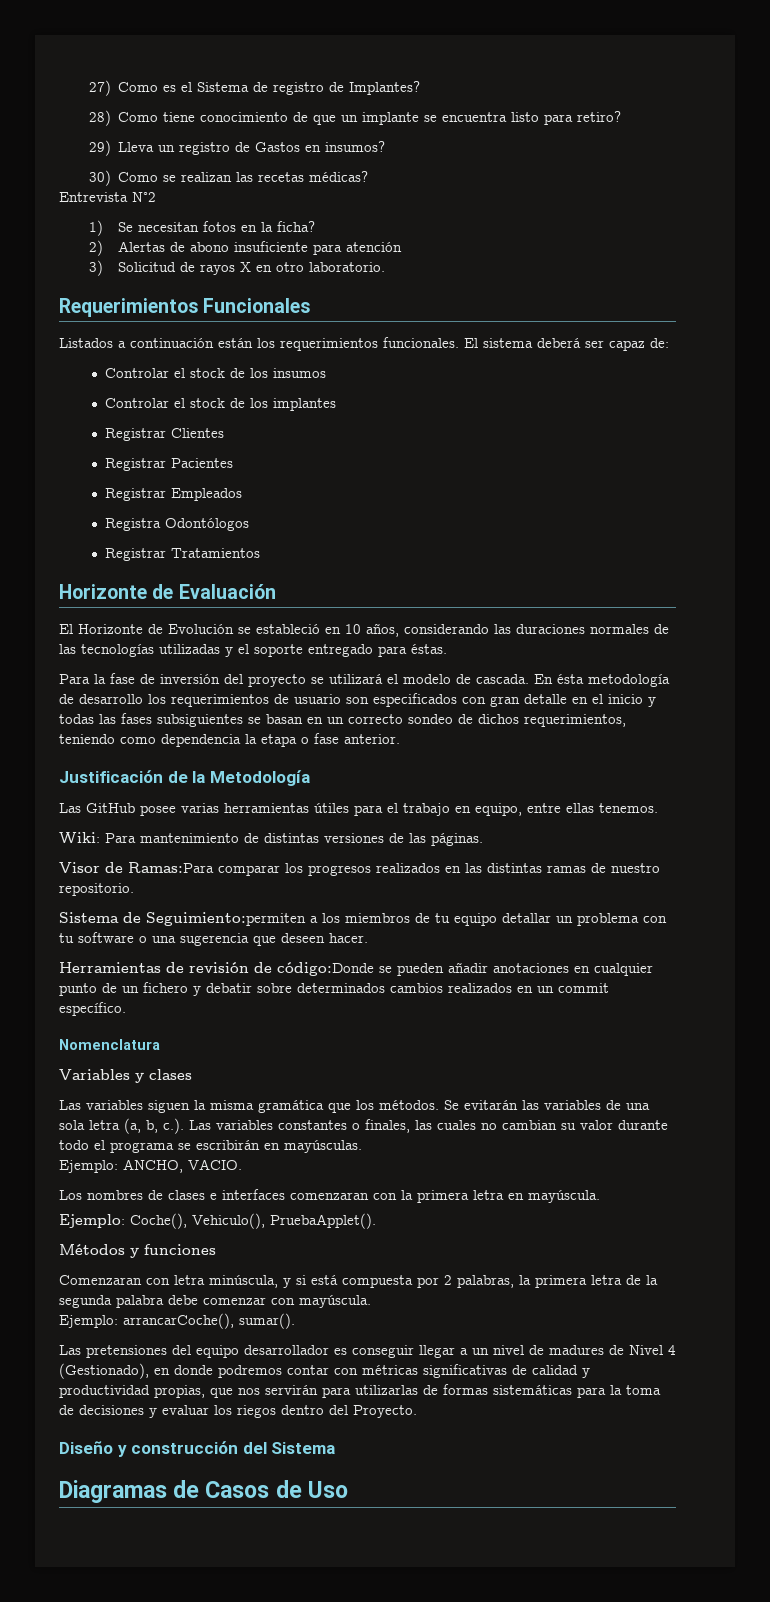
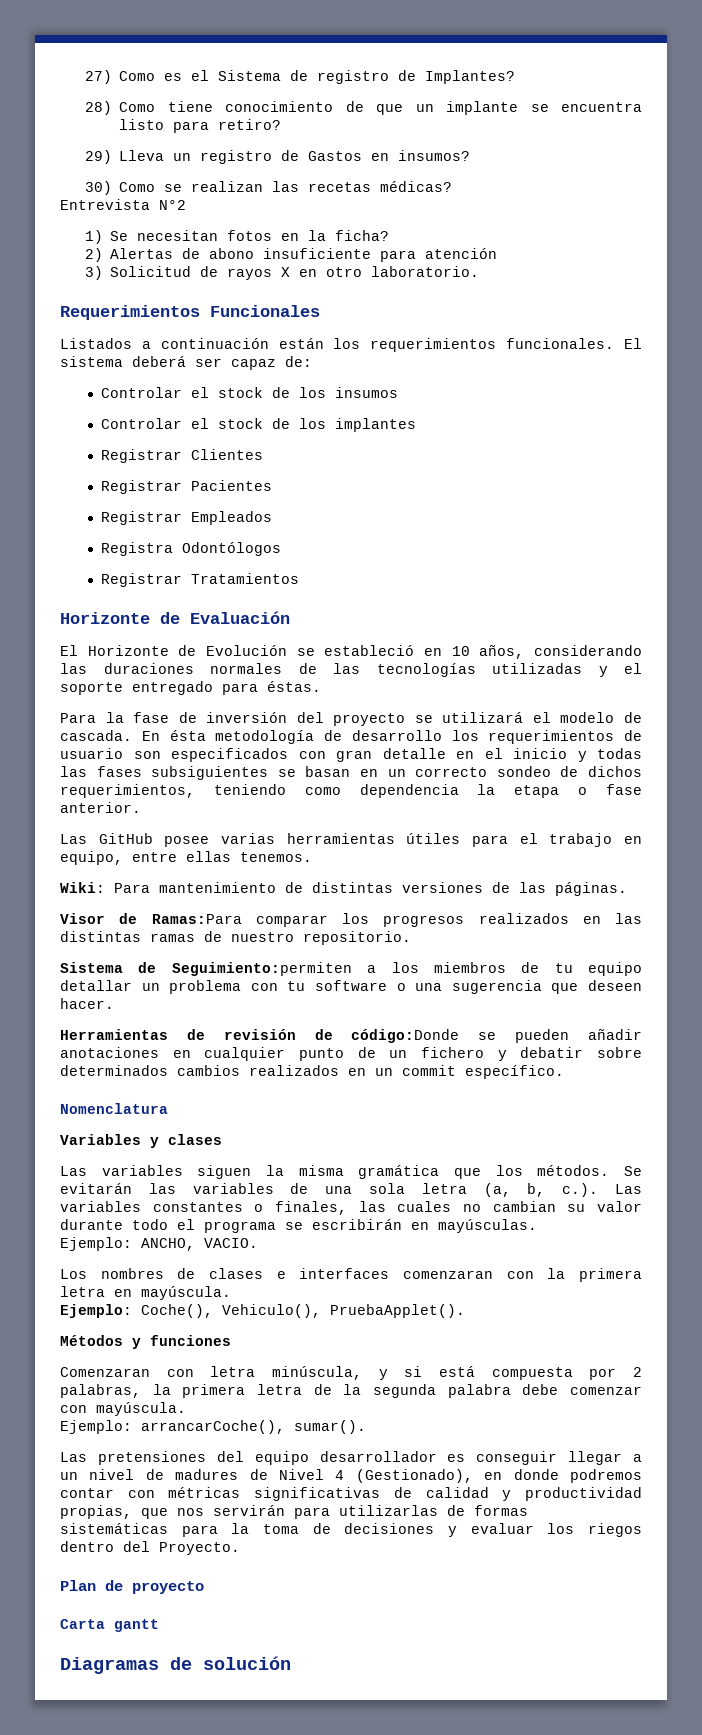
[59,770,310,786] // Justificación de la Metodología -> (141, 807) none
[59,1441,336,1457] Diseño y construcción del Sistema -> [60,1580,204,1594] [60,1619,159,1632] Plan de proyecto // Carta gantt
[205,1480,348,1498] Casos de Uso -> [203,1656,291,1670] solución

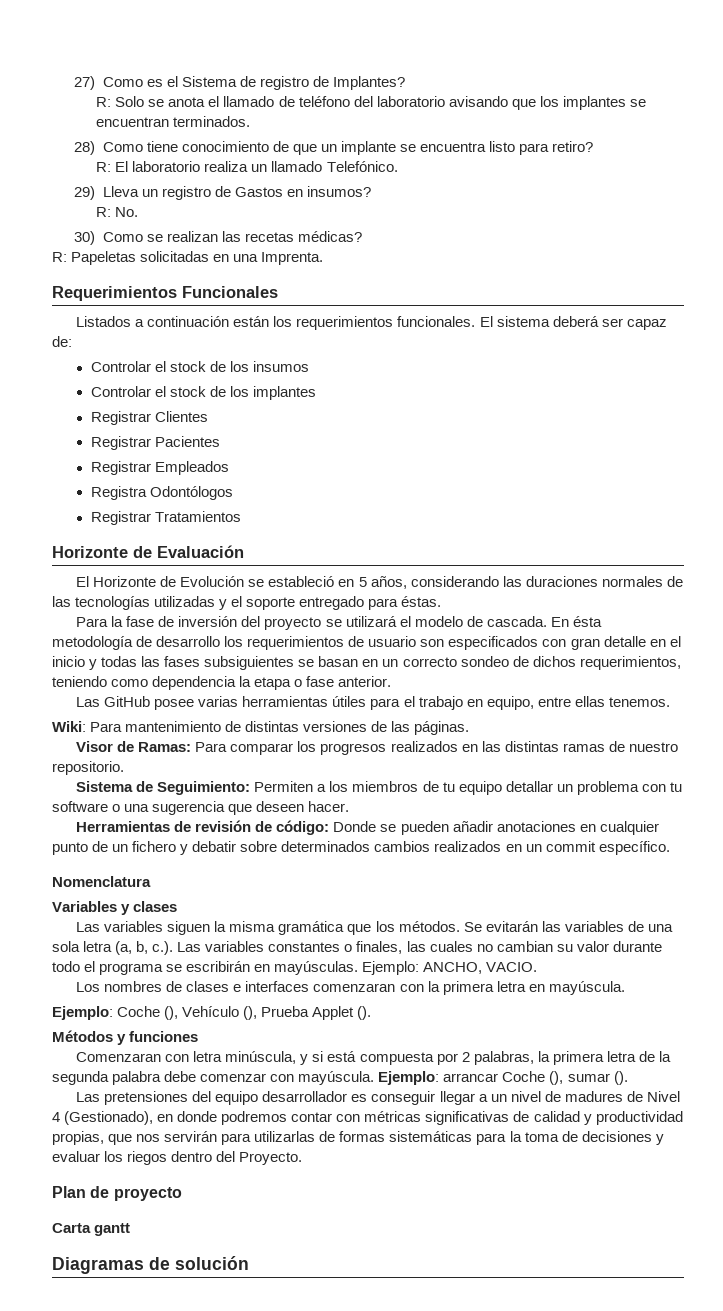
(516, 77) none -> [96,96,646,110] [96,116,251,127] // R: Solo se anota el llamado de teléfono del laboratorio avisando que los implantes se encuentran terminados.
(282, 124) none -> [96,161,398,172] // R: El laboratorio realiza un llamado Telefónico.
(471, 155) none -> [96,207,139,217] // R: No.
[60,199,186,210] [84,230,390,244] [84,248,498,262] [84,266,480,280] Entrevista N°2 // 1) Se necesitan fotos en la ficha? // 2) Alertas de abono insuficiente para atención // 3) Solicitud de rayos X en otro laboratorio. -> [52,251,324,265] R: Papeletas solicitadas en una Imprenta.
[451,646,470,656] 10 -> [358,577,367,587] 5
[151,914,242,924] Ramas:Para -> [138,742,228,752] Ramas: Para
[171,962,352,976] Seguimiento:permiten -> [157,781,314,795] Seguimiento: Permiten
[351,1029,460,1043] código:Donde -> [276,820,377,835] código: Donde
(537, 1226) // -> (359, 968) none
[141,1304,465,1318] Coche(), Vehiculo(), PruebaApplet(). -> [117,1006,372,1020] Coche (), Vehículo (), Prueba Applet ().
[60,1420,366,1434] // Ejemplo: arrancarCoche(), sumar(). -> [378,1071,628,1085] Ejemplo: arrancar Coche (), sumar ().

